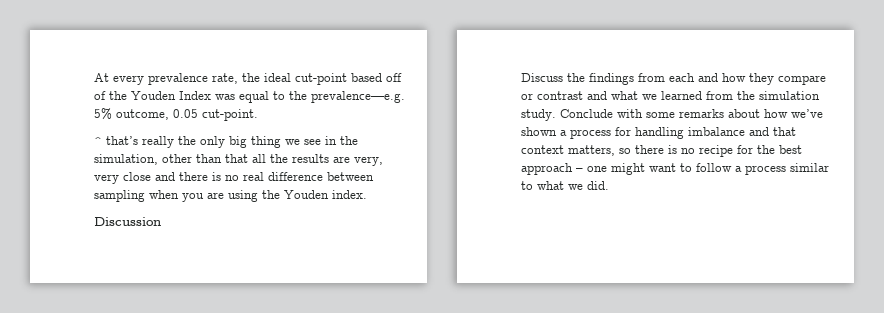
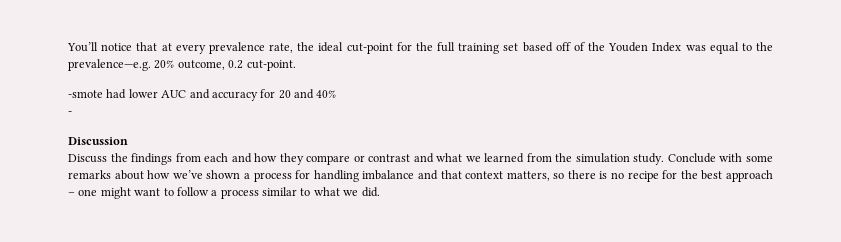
[94,73,109,82] At -> [67,42,172,52] You’ll notice that at
(347, 79) none -> [396,42,519,54] for the full training set
[94,108,258,121] [94,136,358,148] [94,154,383,166] [94,172,374,184] [94,190,367,202] 5% outcome, 0.05 cut-point. // ^ that’s really the only big thing we see in the simulation, other than that all the results are very, very close and there is no real difference between sampling when you are using the Youden index. -> [154,60,296,71] [68,89,337,101] [68,111,72,115] 20% outcome, 0.2 cut-point. // -smote had lower AUC and accuracy for 20 and 40% // -

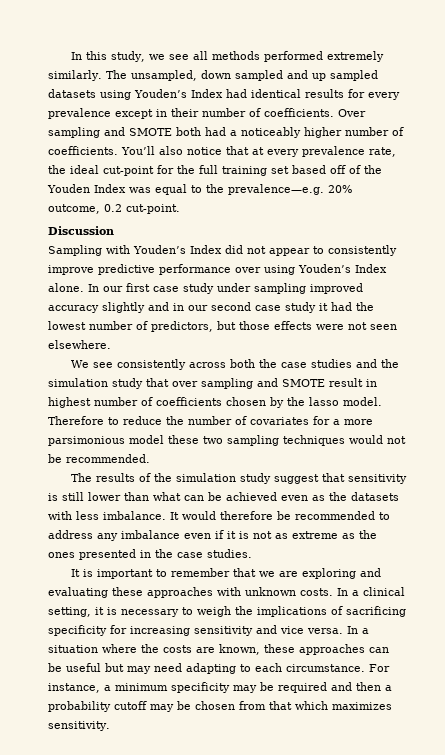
[67,42,98,52] You’ll -> [70,51,384,62] [48,70,378,81] [48,89,400,100] [48,108,366,119] [48,127,404,138] [48,146,183,155] In this study, we see all methods performed extremely similarly. The unsampled, down sampled and up sampled datasets using Youden’s Index had identical results for every prevalence except in their number of coefficients. Over sampling and SMOTE both had a noticeably higher number of coefficients. You’ll also
[68,89,337,101] [68,111,72,115] [68,137,128,145] [68,153,773,165] [68,170,774,182] [68,187,380,199] -smote had lower AUC and accuracy for 20 and 40% // - // Discussion // Discuss the findings from each and how they compare or contrast and what we learned from the simulation study. Conclude with some remarks about how we’ve shown a process for handling imbalance and that context matters, so there is no recipe for the best approach – one might want to follow a process similar to what we did. -> [48,226,114,235] [48,245,397,256] [48,264,387,275] [48,283,363,294] [48,302,374,313] [48,321,397,332] [48,340,111,349] [70,359,399,370] [48,378,377,389] [48,397,382,408] [48,416,373,425] [48,435,406,446] [48,454,150,463] [70,473,407,484] [48,492,399,501] [48,511,390,520] [48,530,377,541] [48,549,252,560] [70,568,381,579] [48,587,405,598] [48,606,406,617] [48,625,369,636] [48,644,389,655] [48,663,390,674] [48,682,392,693] [48,701,392,712] [48,721,110,731] Discussion // Sampling with Youden’s Index did not appear to consistently improve predictive performance over using Youden’s Index alone. In our first case study under sampling improved accuracy slightly and in our second case study it had the lowest number of predictors, but those effects were not seen elsewhere. // We see consistently across both the case studies and the simulation study that over sampling and SMOTE result in highest number of coefficients chosen by the lasso model. Therefore to reduce the number of covariates for a more parsimonious model these two sampling techniques would not be recommended. // The results of the simulation study suggest that sensitivity is still lower than what can be achieved even as the datasets with less imbalance. It would therefore be recommended to address any imbalance even if it is not as extreme as the ones presented in the case studies. // It is important to remember that we are exploring and evaluating these approaches with unknown costs. In a clinical setting, it is necessary to weigh the implications of sacrificing specificity for increasing sensitivity and vice versa. In a situation where the costs are known, these approaches can be useful but may need adapting to each circumstance. For instance, a minimum specificity may be required and then a probability cutoff may be chosen from that which maximizes sensitivity.

